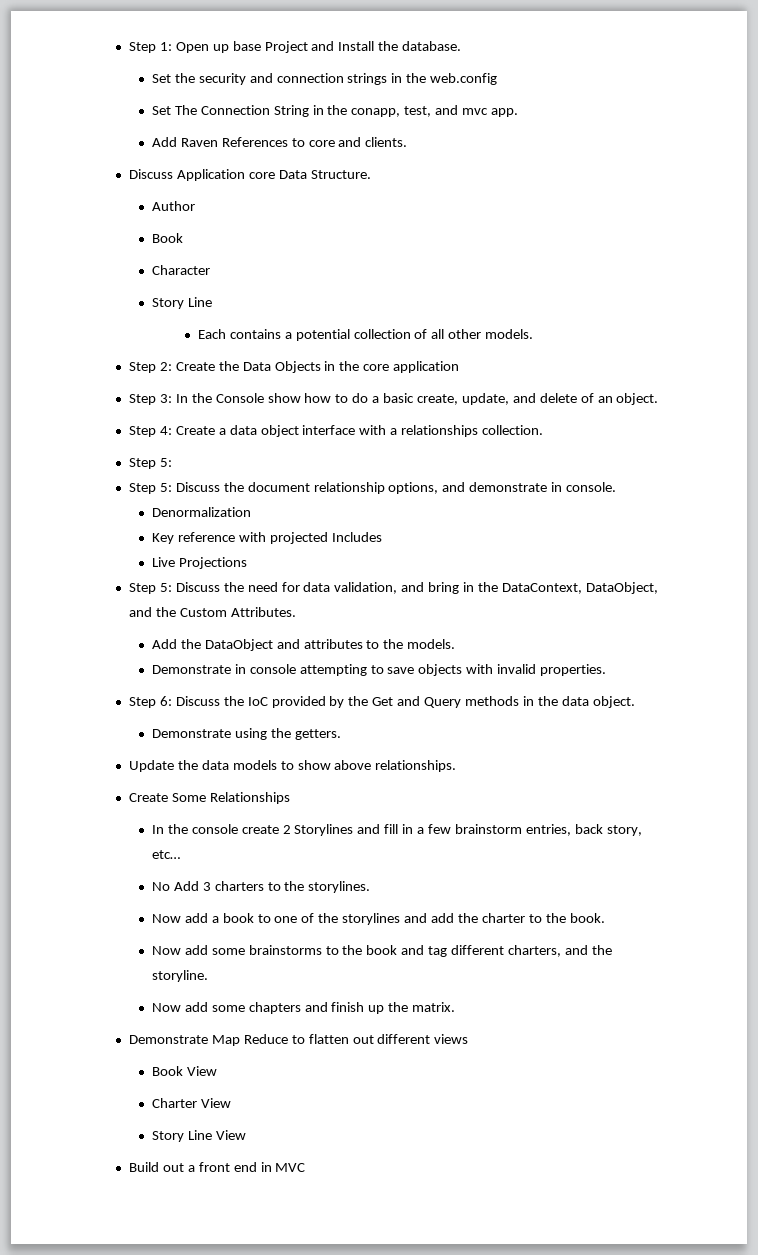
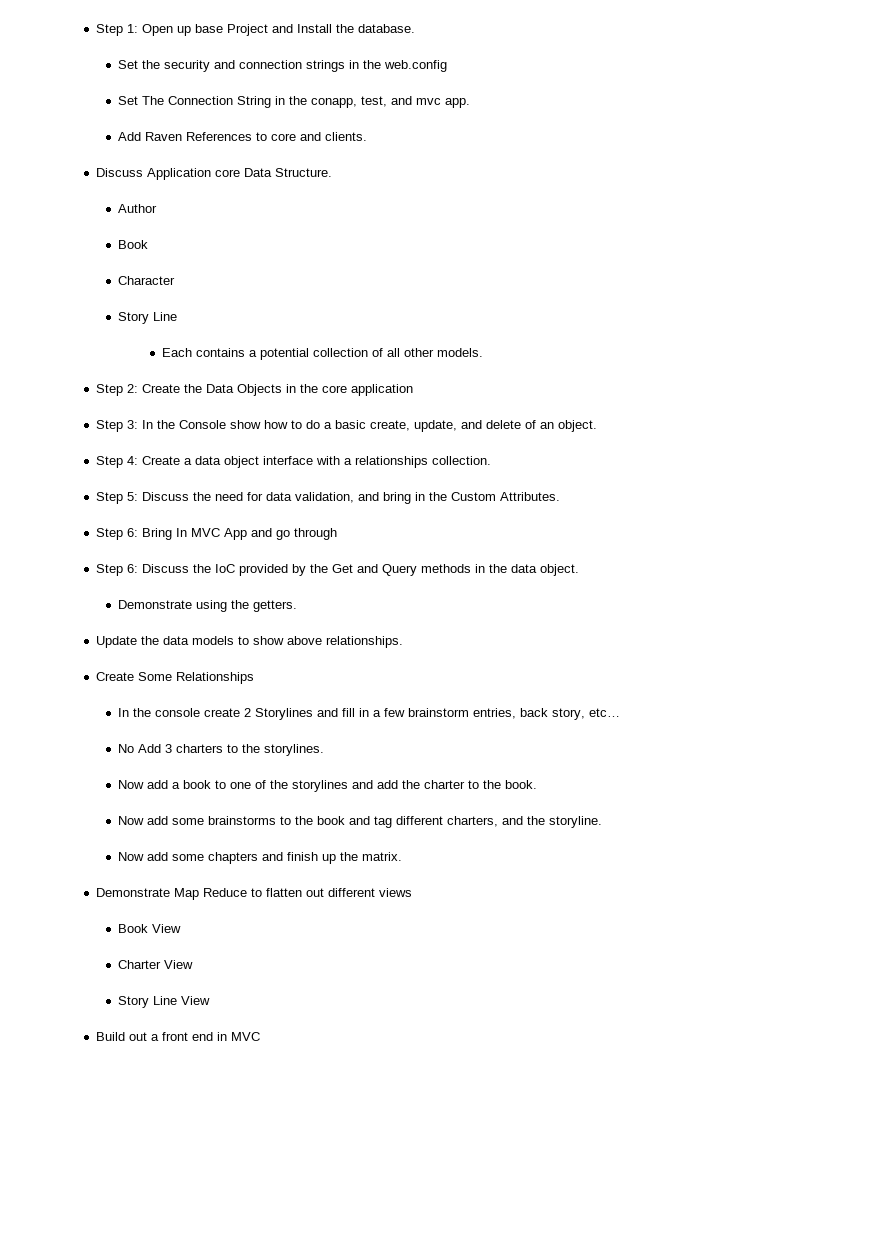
[128,482,617,494] [151,507,251,517] [151,532,382,544] [151,557,247,569] [128,583,172,594] // Step 5: Discuss the document relationship options, and demonstrate in console. // Denormalization // Key reference with projected Includes // Live Projections // Step 5: -> (139, 496) none
[501,582,658,594] [128,607,296,617] [151,639,456,651] [151,664,607,676] DataContext, DataObject, and the Custom Attributes. // Add the DataObject and attributes to the models. // Demonstrate in console attempting to save objects with invalid properties. -> [451,492,561,501] [96,528,338,540] Custom Attributes. // Step 6: Bring In MVC App and go through

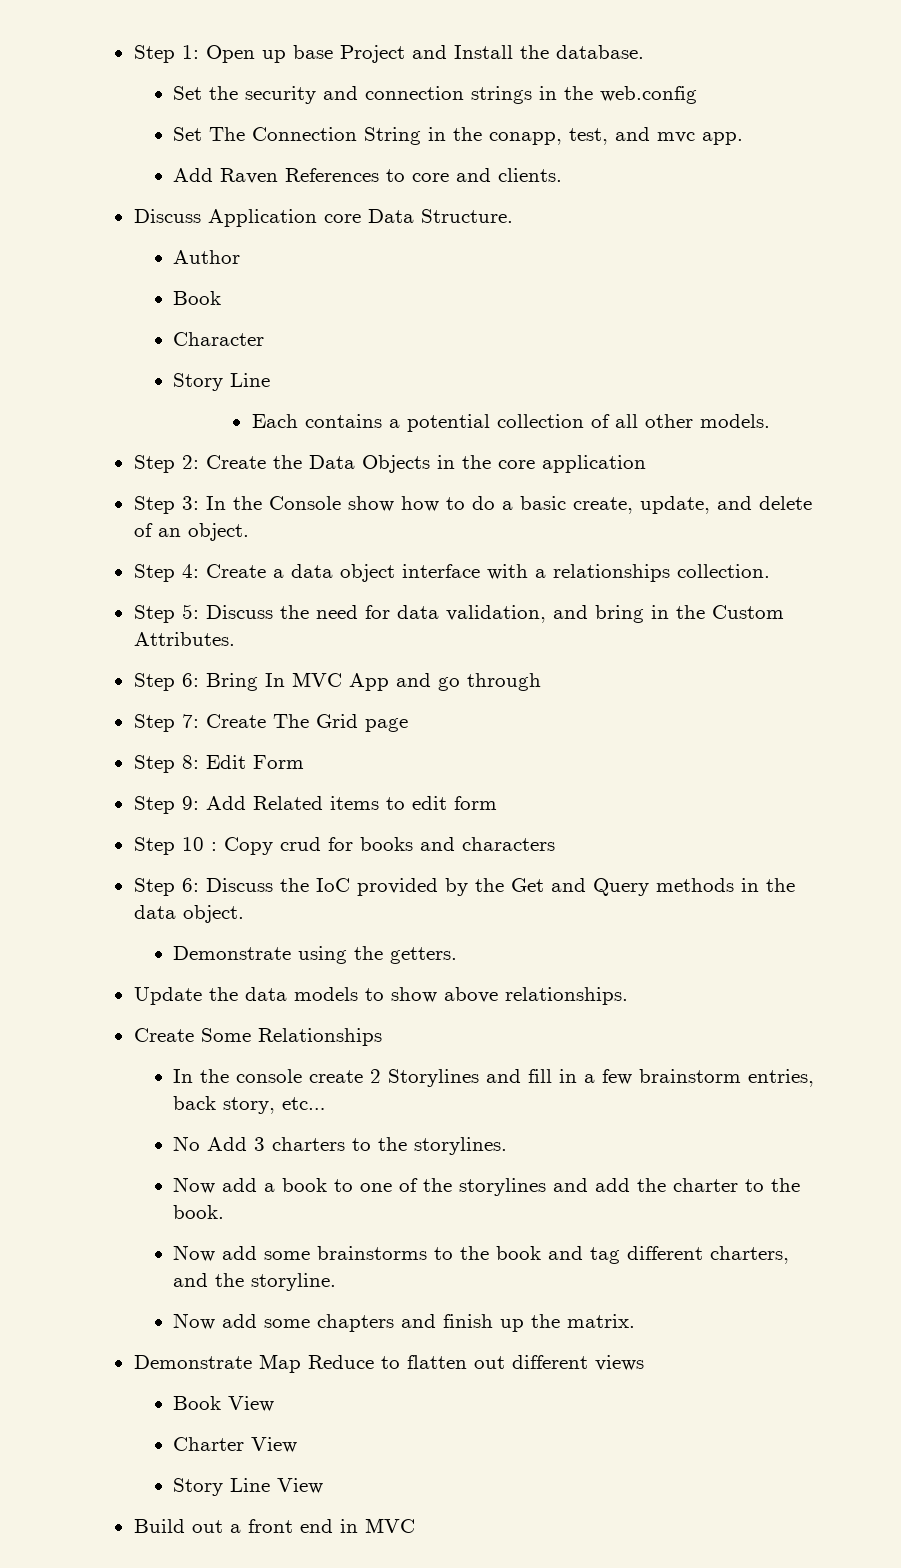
(338, 534) none -> [133,714,408,732] [133,755,304,773] [133,796,497,814] [133,837,555,855] // Step 7: Create The Grid page // Step 8: Edit Form // Step 9: Add Related items to edit form // Step 10 : Copy crud for books and characters

